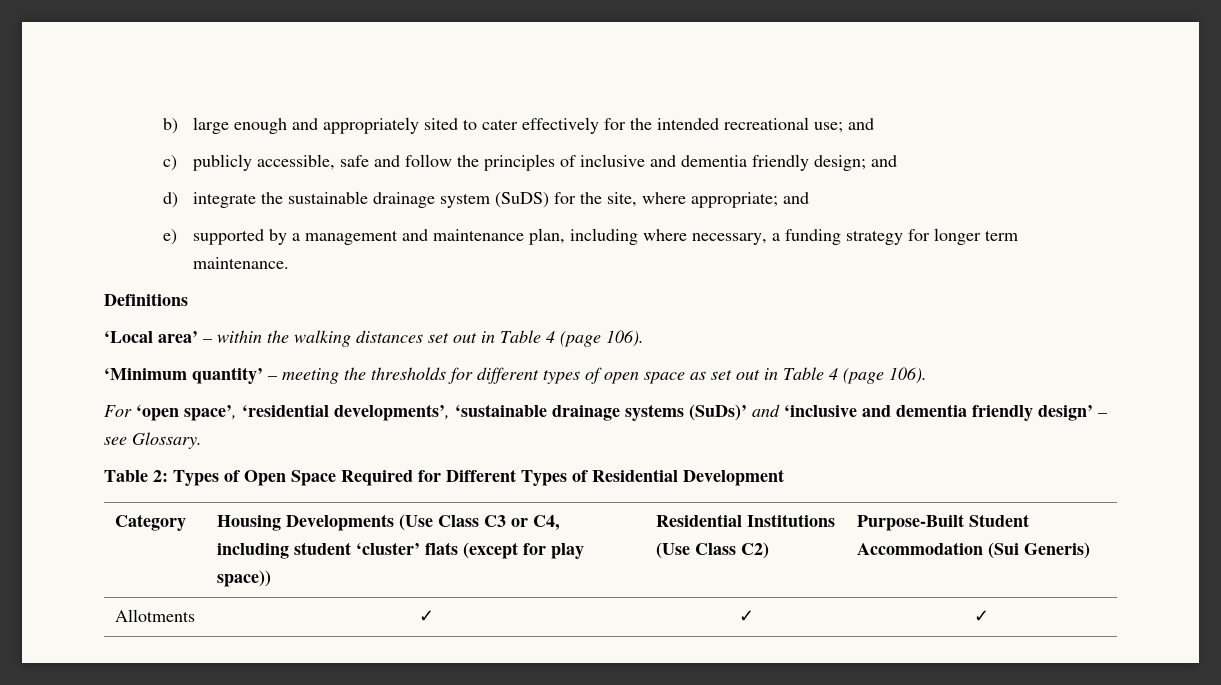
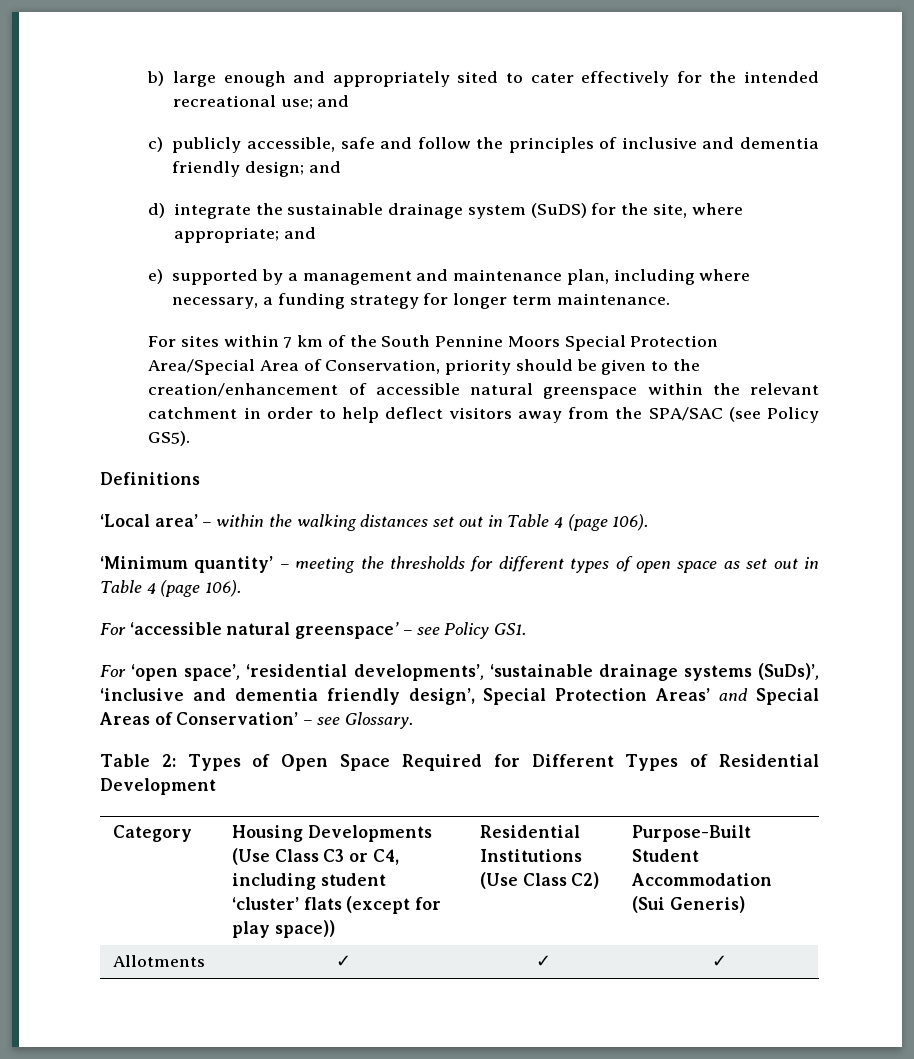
(289, 263) none -> [148,335,719,351] [148,359,700,375] [148,383,820,399] [148,407,819,423] [148,431,191,446] // For sites within 7 km of the South Pennine Moors Special Protection Area/Special Area of Conservation, priority should be given to the creation/enhancement of accessible natural greenspace within the relevant catchment in order to help deflect visitors away from the SPA/SAC (see Policy GS5).
(927, 375) none -> [100,622,527,639] // For ‘accessible natural greenspace’ – see Policy GS1.
[689,404,780,421] (SuDs)’ and -> [758,663,819,680] (SuDs)’,
[1038,405,1093,421] design’ -> [408,688,819,705] [99,712,299,725] design’, Special Protection Areas’ and Special Areas of Conservation’

